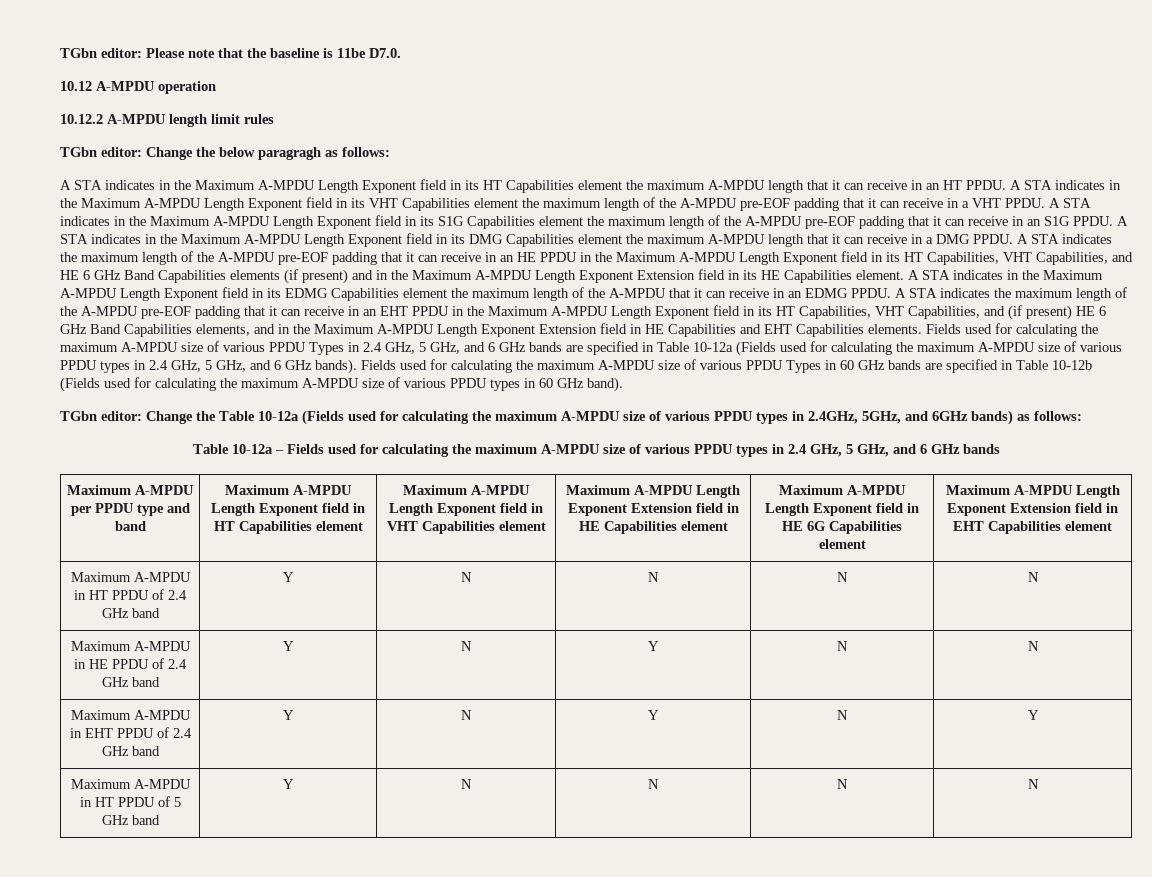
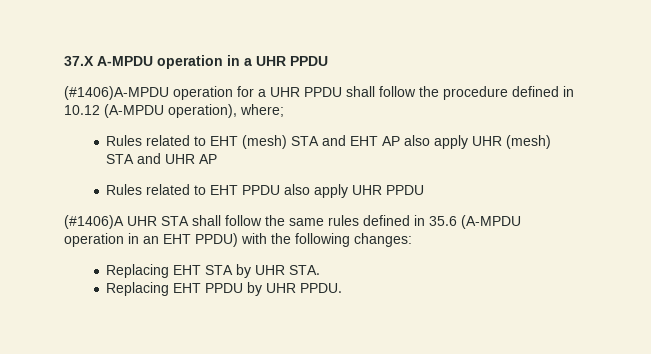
[60,48,401,58] [60,81,216,94] [60,114,274,127] [60,147,390,160] [60,179,1121,193] [60,197,1091,211] [60,215,1128,229] [60,233,1112,247] [60,251,1133,265] [60,269,1103,284] [60,287,1127,301] [60,305,1106,320] [60,323,1098,337] [60,341,1122,356] [60,359,1092,374] [60,377,623,392] [60,410,1082,425] [192,444,1000,457] [67,485,194,495] [70,503,190,516] [114,521,146,531] [224,485,352,495] [210,503,365,516] [213,521,363,534] [403,485,530,495] [389,503,543,516] [386,521,546,534] [566,485,740,498] [567,503,739,516] [578,521,728,534] [779,485,906,495] [765,503,919,516] [782,521,902,534] [818,539,866,549] [945,485,1120,498] [947,503,1118,516] [953,521,1112,534] [70,572,191,582] [74,589,187,600] [101,608,160,618] [283,572,294,582] [461,572,472,582] [648,572,659,582] [837,572,848,582] [1027,572,1039,582] [70,641,191,651] [74,658,187,669] [101,677,160,687] [283,641,294,651] [461,641,472,651] [648,641,659,651] [837,641,848,651] [1027,641,1039,651] [70,710,191,720] [69,727,192,738] [101,746,160,756] [283,710,294,720] [461,710,472,720] [648,710,659,720] [837,710,848,720] [1027,710,1039,720] [70,779,191,789] [79,796,181,807] [101,815,160,825] [283,779,294,789] [461,779,472,789] [648,779,659,789] [837,779,848,789] [1027,779,1039,789] TGbn editor: Please note that the baseline is 11be D7.0. // 10.12 A-MPDU operation // 10.12.2 A-MPDU length limit rules // TGbn editor: Change the below paragragh as follows: // A STA indicates in the Maximum A-MPDU Length Exponent field in its HT Capabilities element the maximum A-MPDU length that it can receive in an HT PPDU. A STA indicates in the Maximum A-MPDU Length Exponent field in its VHT Capabilities element the maximum length of the A-MPDU pre-EOF padding that it can receive in a VHT PPDU. A STA indicates in the Maximum A-MPDU Length Exponent field in its S1G Capabilities element the maximum length of the A-MPDU pre-EOF padding that it can receive in an S1G PPDU. A STA indicates in the Maximum A-MPDU Length Exponent field in its DMG Capabilities element the maximum A-MPDU length that it can receive in a DMG PPDU. A STA indicates the maximum length of the A-MPDU pre-EOF padding that it can receive in an HE PPDU in the Maximum A-MPDU Length Exponent field in its HT Capabilities, VHT Capabilities, and HE 6 GHz Band Capabilities elements (if present) and in the Maximum A-MPDU Length Exponent Extension field in its HE Capabilities element. A STA indicates in the Maximum A-MPDU Length Exponent field in its EDMG Capabilities element the maximum length of the A-MPDU that it can receive in an EDMG PPDU. A STA indicates the maximum length of the A-MPDU pre-EOF padding that it can receive in an EHT PPDU in the Maximum A-MPDU Length Exponent field in its HT Capabilities, VHT Capabilities, and (if present) HE 6 GHz Band Capabilities elements, and in the Maximum A-MPDU Length Exponent Extension field in HE Capabilities and EHT Capabilities elements. Fields used for calculating the maximum A-MPDU size of various PPDU Types in 2.4 GHz, 5 GHz, and 6 GHz bands are specified in Table 10-12a (Fields used for calculating the maximum A-MPDU size of various PPDU types in 2.4 GHz, 5 GHz, and 6 GHz bands). Fields used for calculating the maximum A-MPDU size of various PPDU Types in 60 GHz bands are specified in Table 10-12b (Fields used for calculating the maximum A-MPDU size of various PPDU types in 60 GHz band). // TGbn editor: Change the Table 10-12a (Fields used for calculating the maximum A-MPDU size of various PPDU types in 2.4GHz, 5GHz, and 6GHz bands) as follows: // Table 10-12a – Fields used for calculating the maximum A-MPDU size of various PPDU types in 2.4 GHz, 5 GHz, and 6 GHz bands // Maximum A-MPDU per PPDU type and band | Maximum A-MPDU Length Exponent field in HT Capabilities element | Maximum A-MPDU Length Exponent field in VHT Capabilities element | Maximum A-MPDU Length Exponent Extension field in HE Capabilities element | Maximum A-MPDU Length Exponent field in HE 6G Capabilities element | Maximum A-MPDU Length Exponent Extension field in EHT Capabilities element // Maximum A-MPDU in HT PPDU of 2.4 GHz band | Y | N | N | N | N // Maximum A-MPDU in HE PPDU of 2.4 GHz band | Y | N | Y | N | N // Maximum A-MPDU in EHT PPDU of 2.4 GHz band | Y | N | Y | N | Y // Maximum A-MPDU in HT PPDU of 5 GHz band | Y | N | N | N | N -> [64,55,328,69] [64,86,574,100] [64,104,284,118] [106,135,552,149] [106,153,218,164] [106,184,425,198] [64,215,521,229] [64,233,412,247] [106,264,321,278] [106,282,343,296] 37.X A-MPDU operation in a UHR PPDU // (#1406)A-MPDU operation for a UHR PPDU shall follow the procedure defined in 10.12 (A-MPDU operation), where; // Rules related to EHT (mesh) STA and EHT AP also apply UHR (mesh) STA and UHR AP // Rules related to EHT PPDU also apply UHR PPDU // (#1406)A UHR STA shall follow the same rules defined in 35.6 (A-MPDU operation in an EHT PPDU) with the following changes: // Replacing EHT STA by UHR STA. // Replacing EHT PPDU by UHR PPDU.

